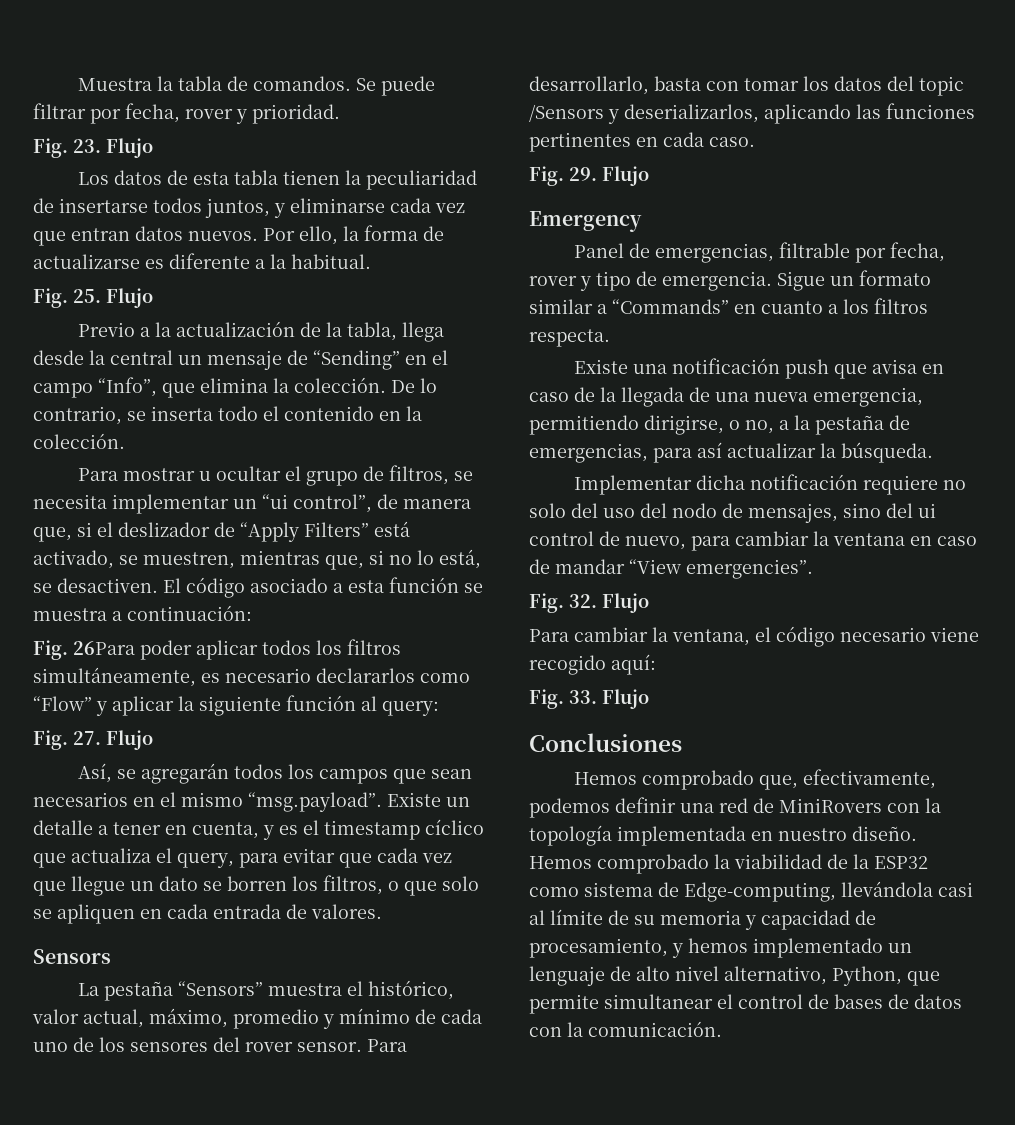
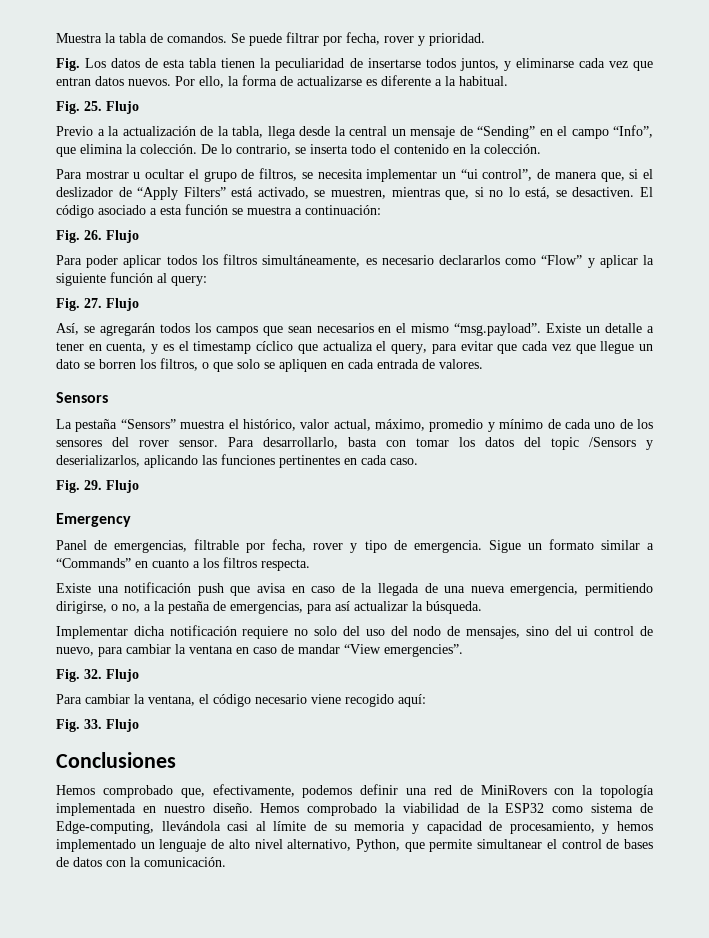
[73,138,153,158] 23. Flujo // -> (80, 64) none
[73,641,135,655] 26Para -> [84,230,139,243] [56,255,82,265] 26. Flujo // Para

